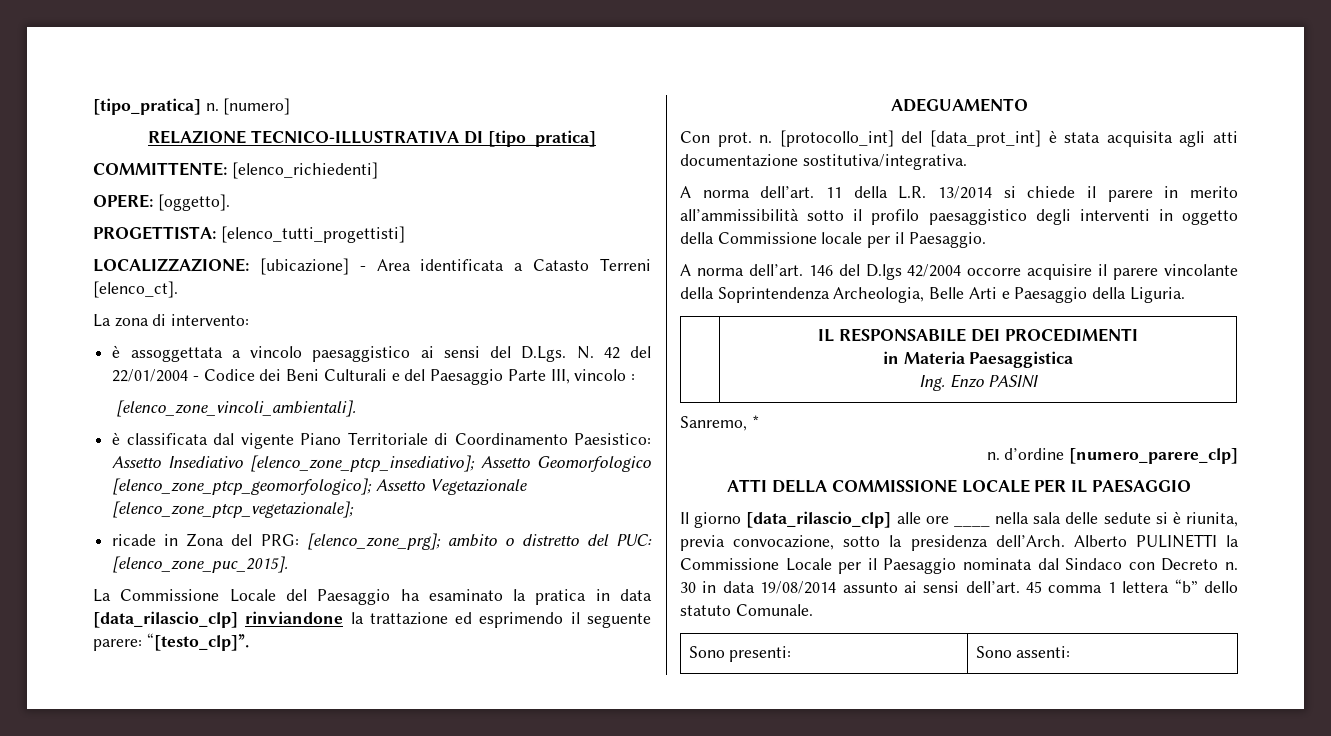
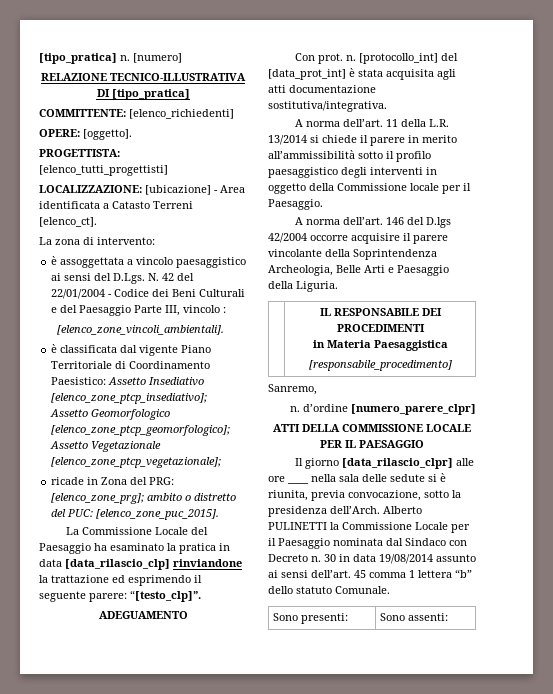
[918,374,1039,391] Ing. Enzo PASINI -> [308,360,452,371] [responsabile_procedimento]
[751,415,760,428] * -> (317, 389) none
[1069,448,1238,464] [numero_parere_clp] -> [351,404,476,415] [numero_parere_clpr]
[746,511,892,528] [data_rilascio_clp] -> [341,458,453,469] [data_rilascio_clpr]

